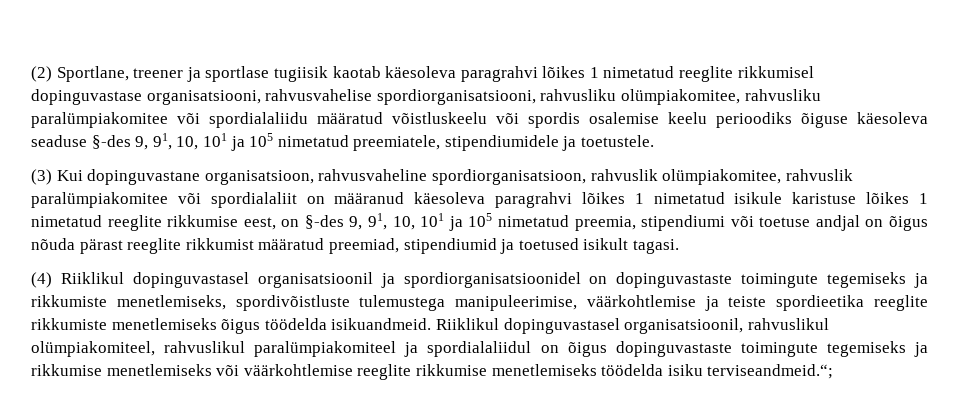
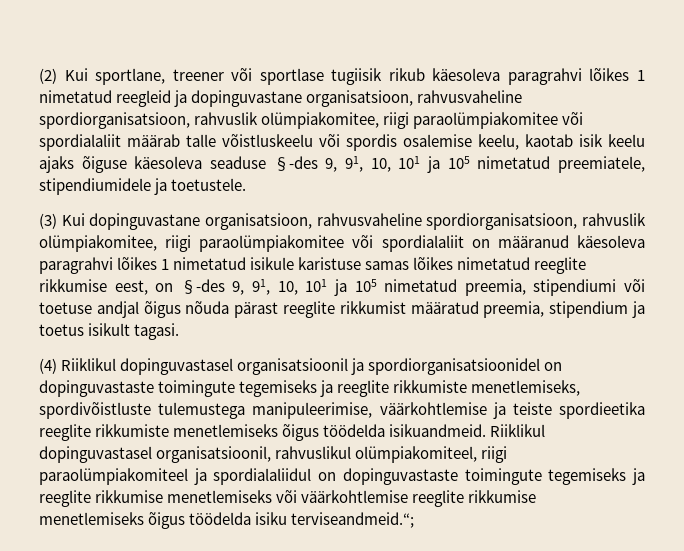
[56,66,201,82] Sportlane, treener ja -> [64,68,253,85] Kui sportlane, treener või
[332,66,814,82] [31,89,821,105] [31,112,792,128] kaotab käesoleva paragrahvi lõikes 1 nimetatud reeglite rikkumisel dopinguvastase organisatsiooni, rahvusvahelise spordiorganisatsiooni, rahvusliku olümpiakomitee, rahvusliku paralümpiakomitee või spordialaliidu määratud võistluskeelu või spordis osalemise keelu perioodiks -> [388,68,645,85] [39,90,523,107] [39,112,584,129] [39,134,645,151] [39,156,74,173] rikub käesoleva paragrahvi lõikes 1 nimetatud reegleid ja dopinguvastane organisatsioon, rahvusvaheline spordiorganisatsioon, rahvuslik olümpiakomitee, riigi paraolümpiakomitee või spordialaliit määrab talle võistluskeelu või spordis osalemise keelu, kaotab isik keelu ajaks
[785,169,853,181] [31,192,168,208] rahvuslik paralümpiakomitee -> [165,235,345,252] riigi paraolümpiakomitee
[866,192,928,204] lõikes 1 -> [365,257,454,270] samas lõikes
[865,219,884,227] on -> (139, 309) none
[328,238,579,254] preemiad, stipendiumid ja toetused -> [483,301,645,318] [39,324,84,336] preemia, stipendium ja toetus
(928, 280) none -> [337,380,390,397] reeglite
[164,341,397,357] rahvuslikul paralümpiakomiteel -> [481,446,508,463] [39,468,188,485] riigi paraolümpiakomiteel
[567,341,929,357] õigus dopinguvastaste toimingute tegemiseks ja -> [342,468,645,485] [39,490,91,507] dopinguvastaste toimingute tegemiseks ja reeglite
(597, 370) none -> [148,512,186,529] õigus

